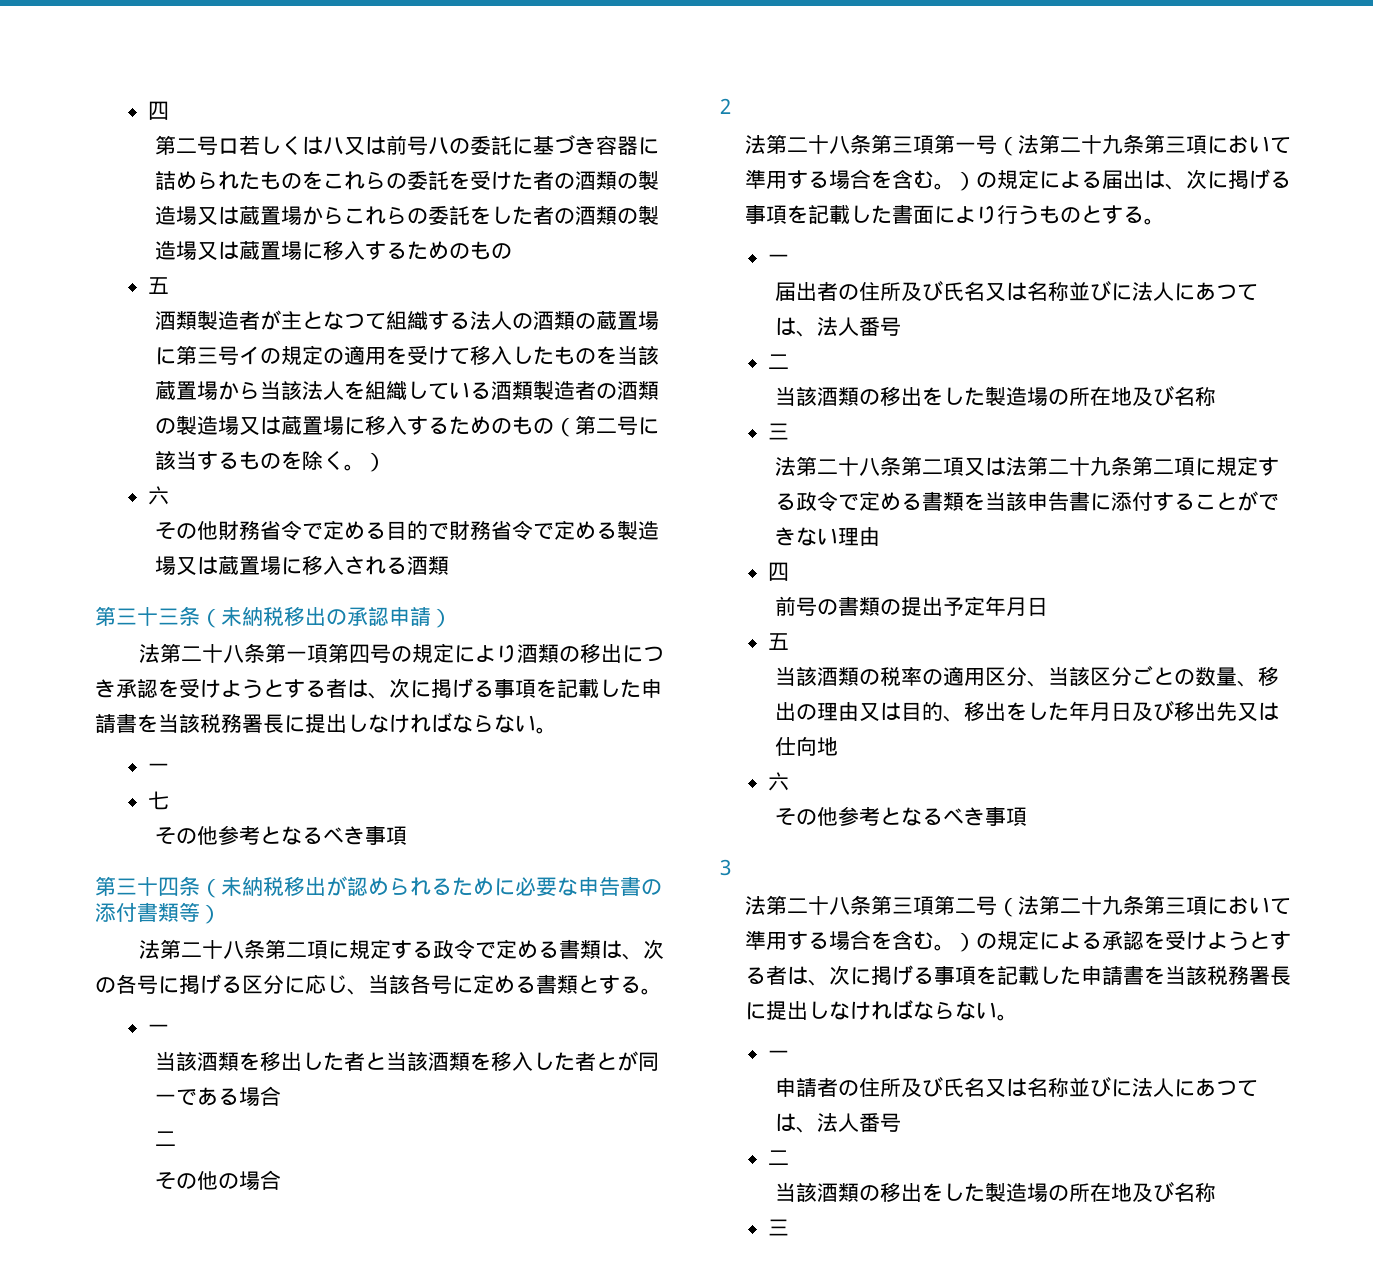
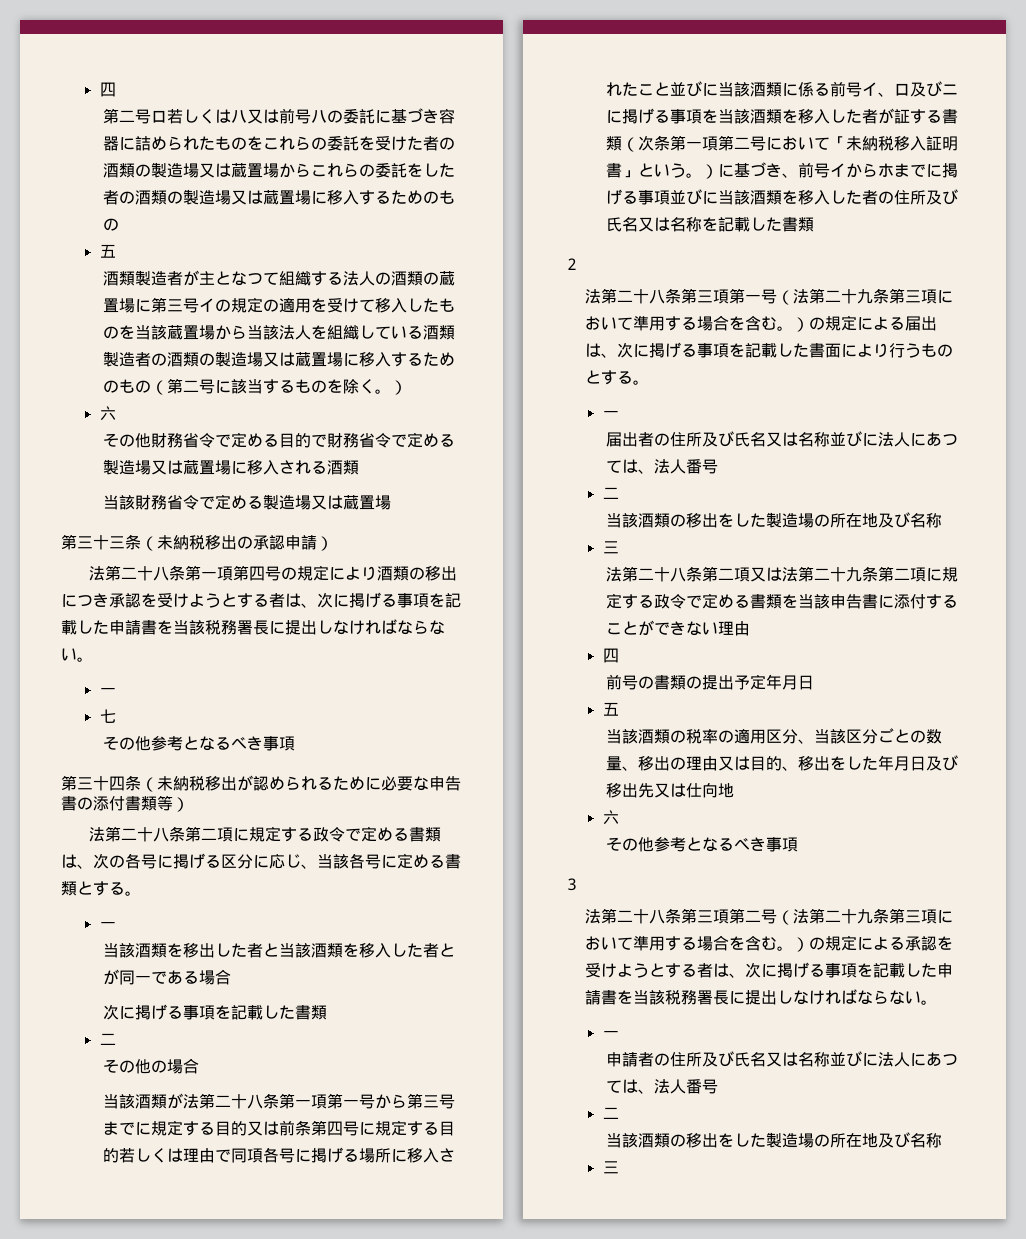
(450, 565) none -> [102,494,391,510] // 当該財務省令で定める製造場又は蔵置場
[155,1131,177,1146] [155,1170,282,1191] 二 // その他の場合 -> [102,1004,327,1020] [99,1033,116,1045] [102,1058,199,1074] [102,1093,455,1109] [102,1120,455,1136] [102,1147,455,1163] [605,81,958,97] [605,108,958,124] [605,135,958,152] [605,162,958,179] [605,189,958,205] [605,217,814,232] 次に掲げる事項を記載した書類 // 二 // その他の場合 // 当該酒類が法第二十八条第一項第一号から第三号までに規定する目的又は前条第四号に規定する目的若しくは理由で同項各号に掲げる場所に移入されたこと並びに当該酒類に係る前号イ、ロ及びニに掲げる事項を当該酒類を移入した者が証する書類（次条第一項第二号において「未納税移入証明書」という。）に基づき、前号イからホまでに掲げる事項並びに当該酒類を移入した者の住所及び氏名又は名称を記載した書類

